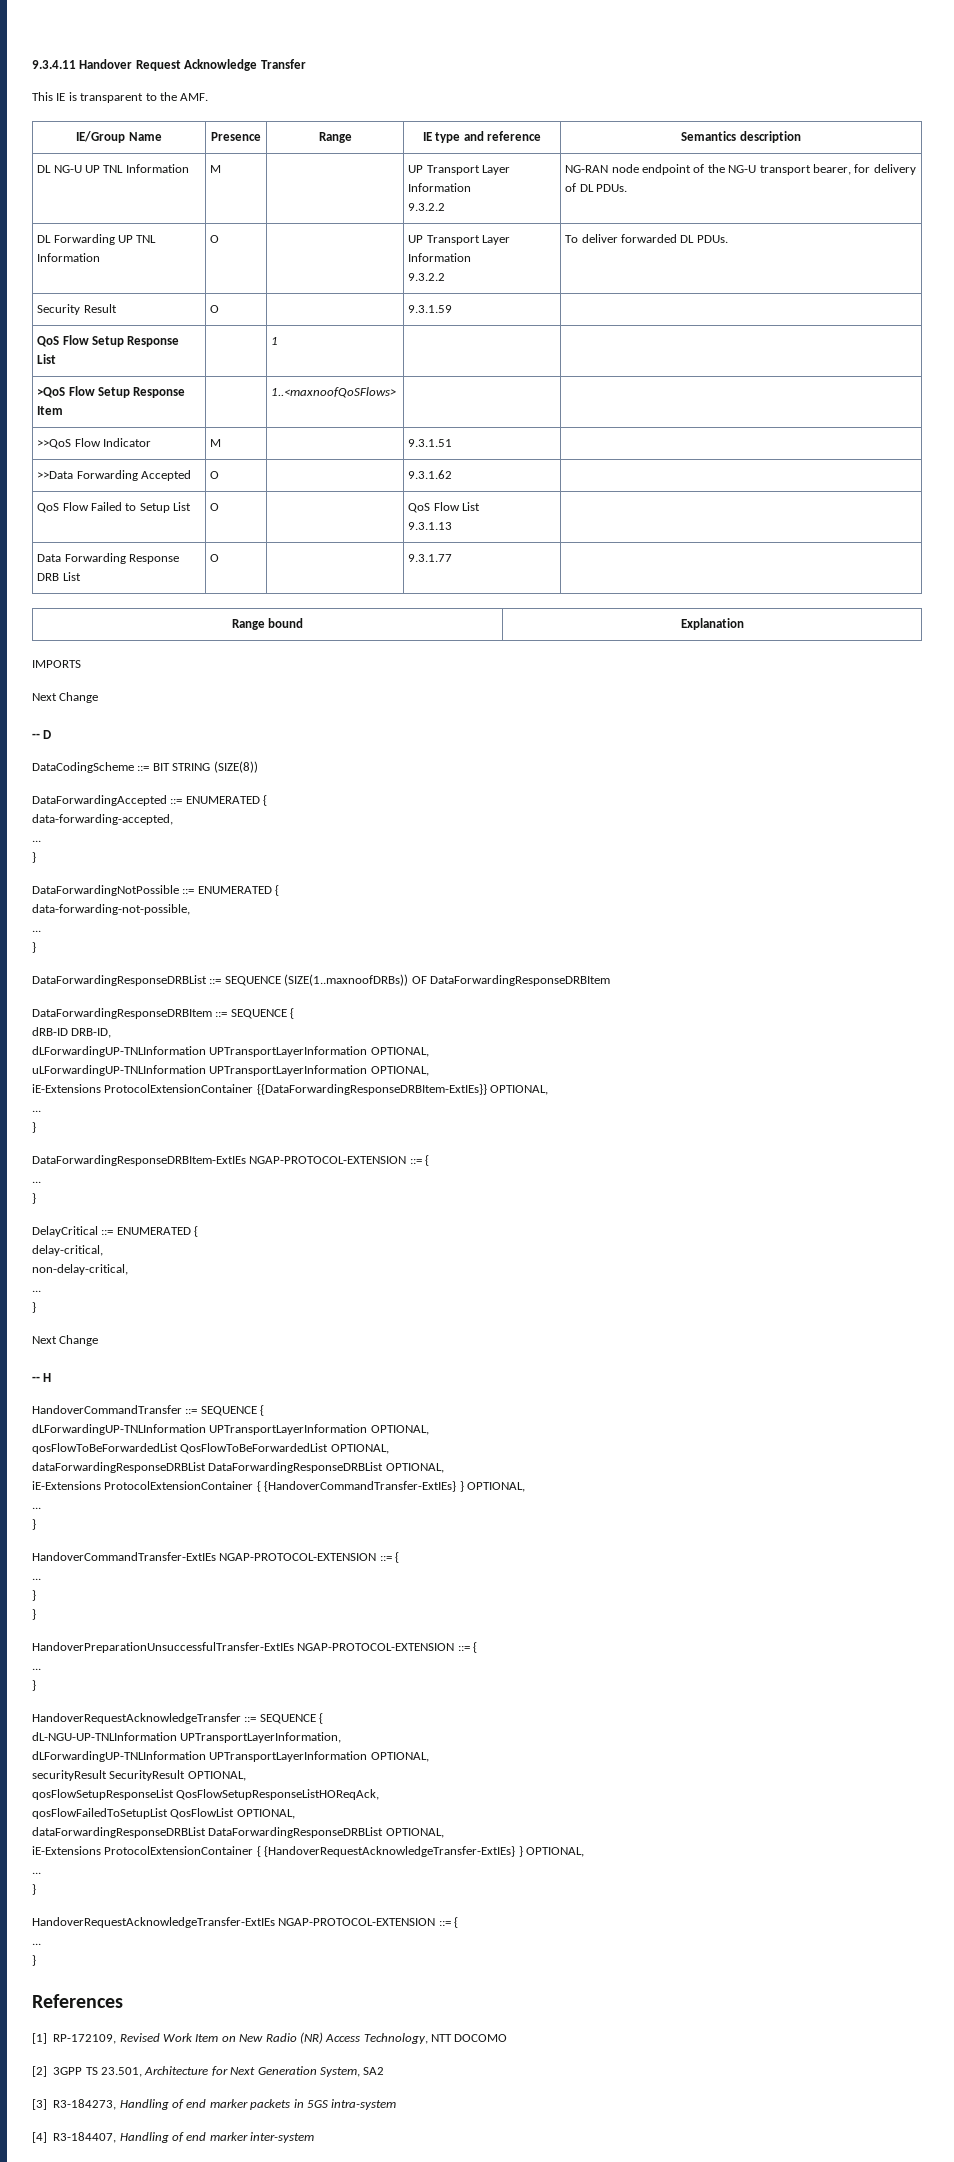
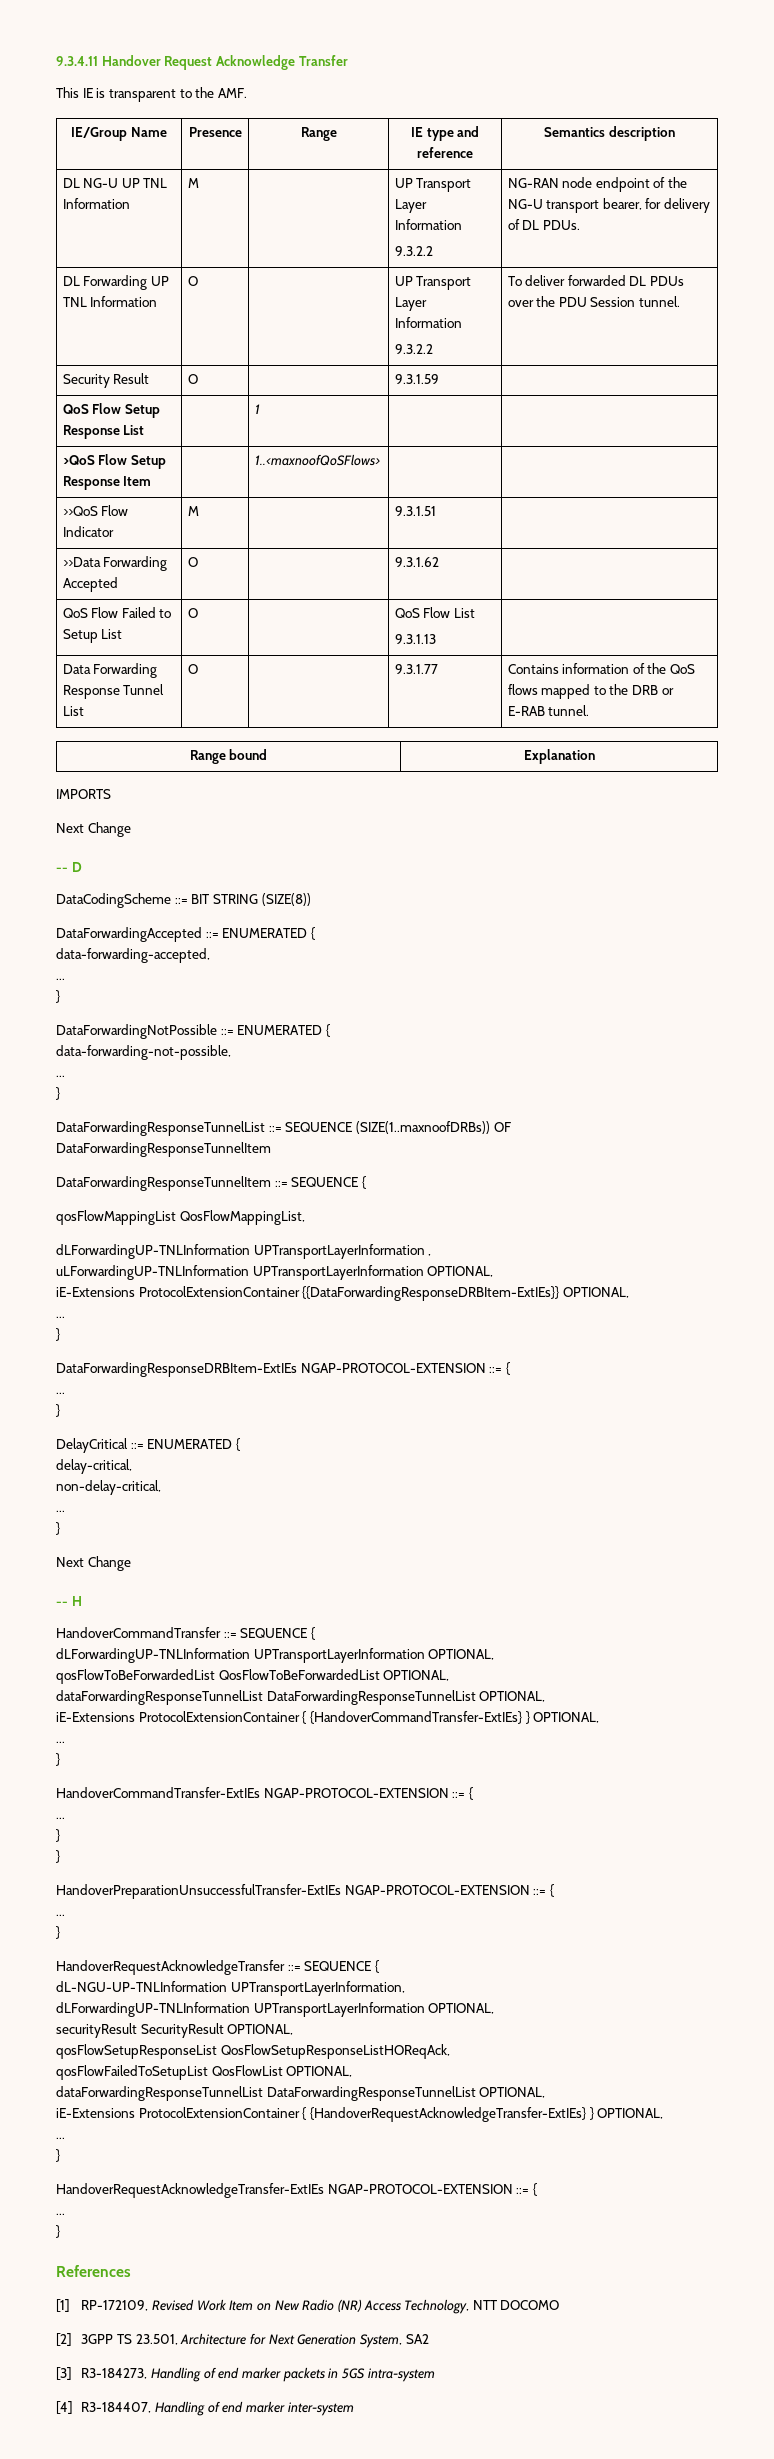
[696,235,728,243] PDUs. -> [650,276,685,286] [507,296,681,307] PDUs over the PDU Session tunnel.
[37,573,60,581] DRB -> [123,684,165,695] Tunnel
(453, 558) none -> [507,663,696,674] [507,684,674,699] [507,705,590,716] Contains information of the QoS flows mapped to the DRB or E-RAB tunnel.
[32,975,207,986] DataForwardingResponseDRBList -> [56,1121,265,1136] DataForwardingResponseTunnelList
[429,975,610,986] [32,1008,295,1019] [32,1027,112,1038] [32,1046,429,1057] DataForwardingResponseDRBItem // DataForwardingResponseDRBItem ::= SEQUENCE { // dRB-ID DRB-ID, // dLForwardingUP-TNLInformation UPTransportLayerInformation OPTIONAL, -> [56,1142,271,1157] [56,1176,366,1191] [56,1210,305,1225] [56,1244,432,1259] DataForwardingResponseTunnelItem // DataForwardingResponseTunnelItem ::= SEQUENCE { // qosFlowMappingList QosFlowMappingList, // dLForwardingUP-TNLInformation UPTransportLayerInformation ,
[32,1462,384,1473] dataForwardingResponseDRBList DataForwardingResponseDRBList -> [56,1690,476,1705] dataForwardingResponseTunnelList DataForwardingResponseTunnelList
[32,1827,384,1838] dataForwardingResponseDRBList DataForwardingResponseDRBList -> [56,2086,476,2101] dataForwardingResponseTunnelList DataForwardingResponseTunnelList

